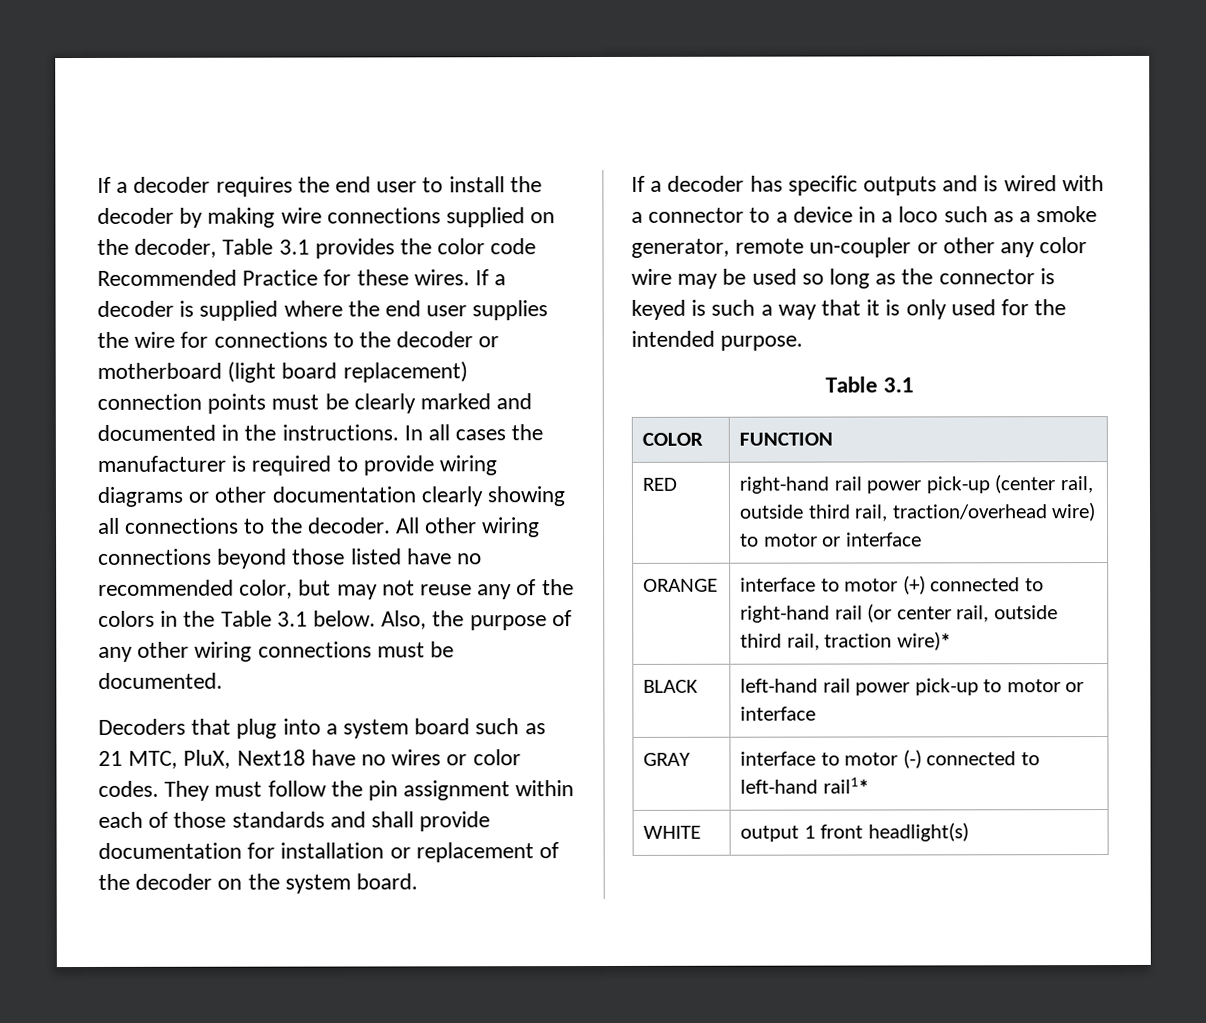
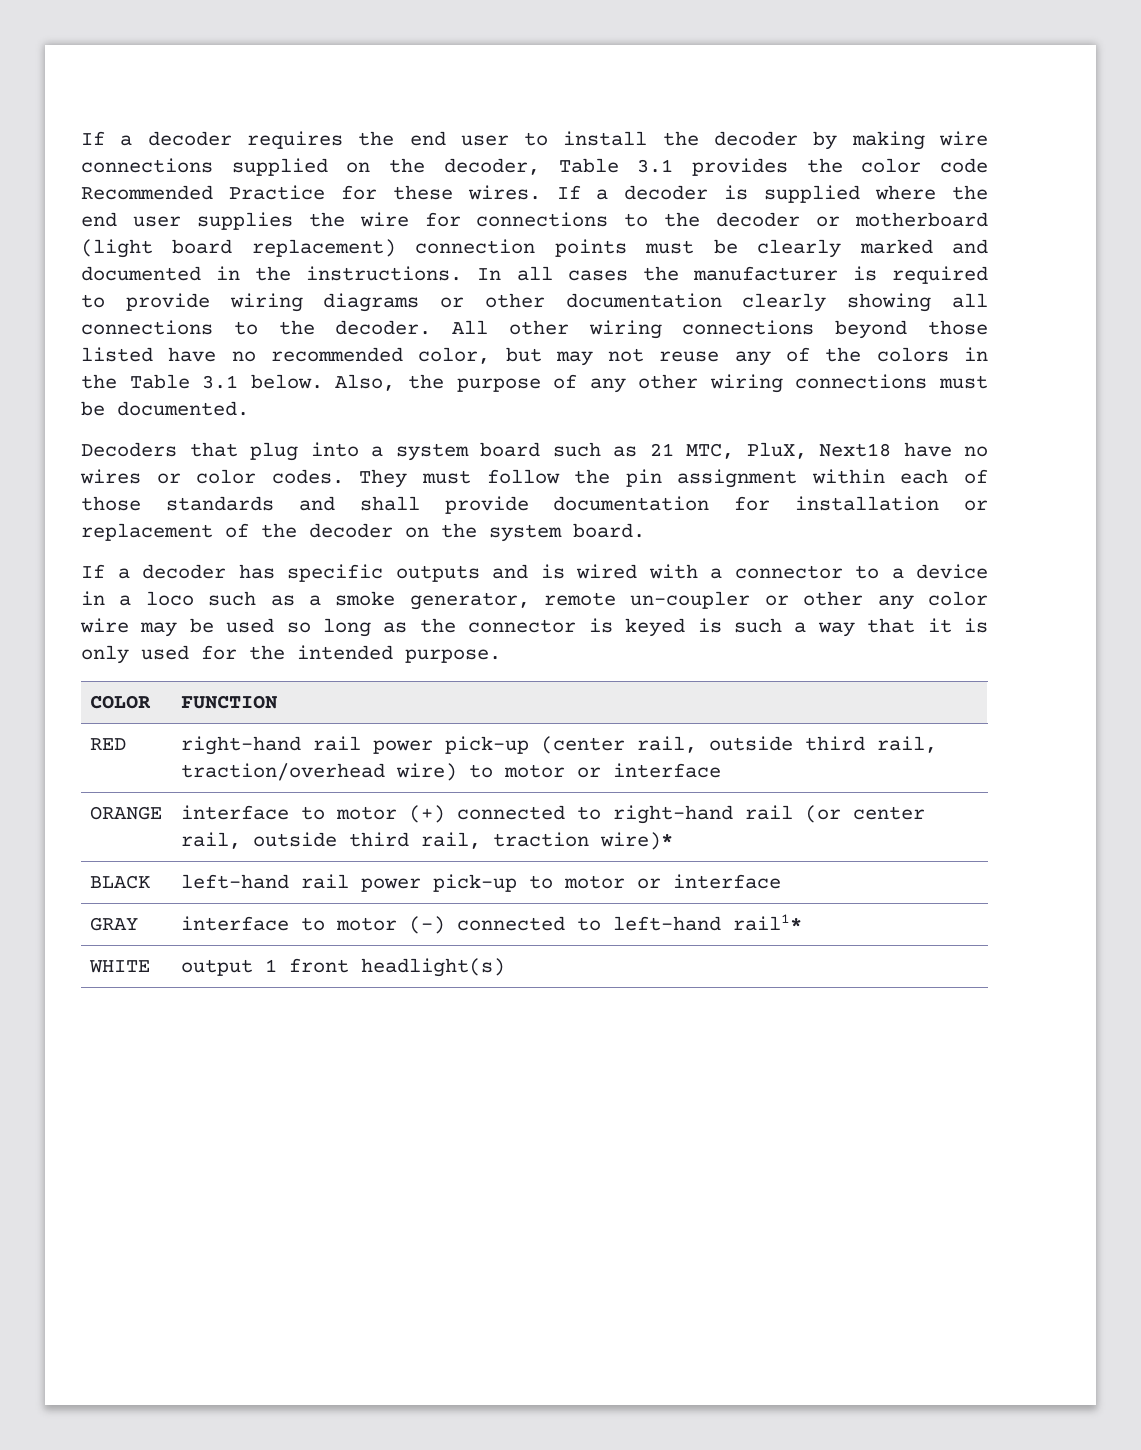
[824,376,915,393] // Table 3.1 -> (501, 656) none

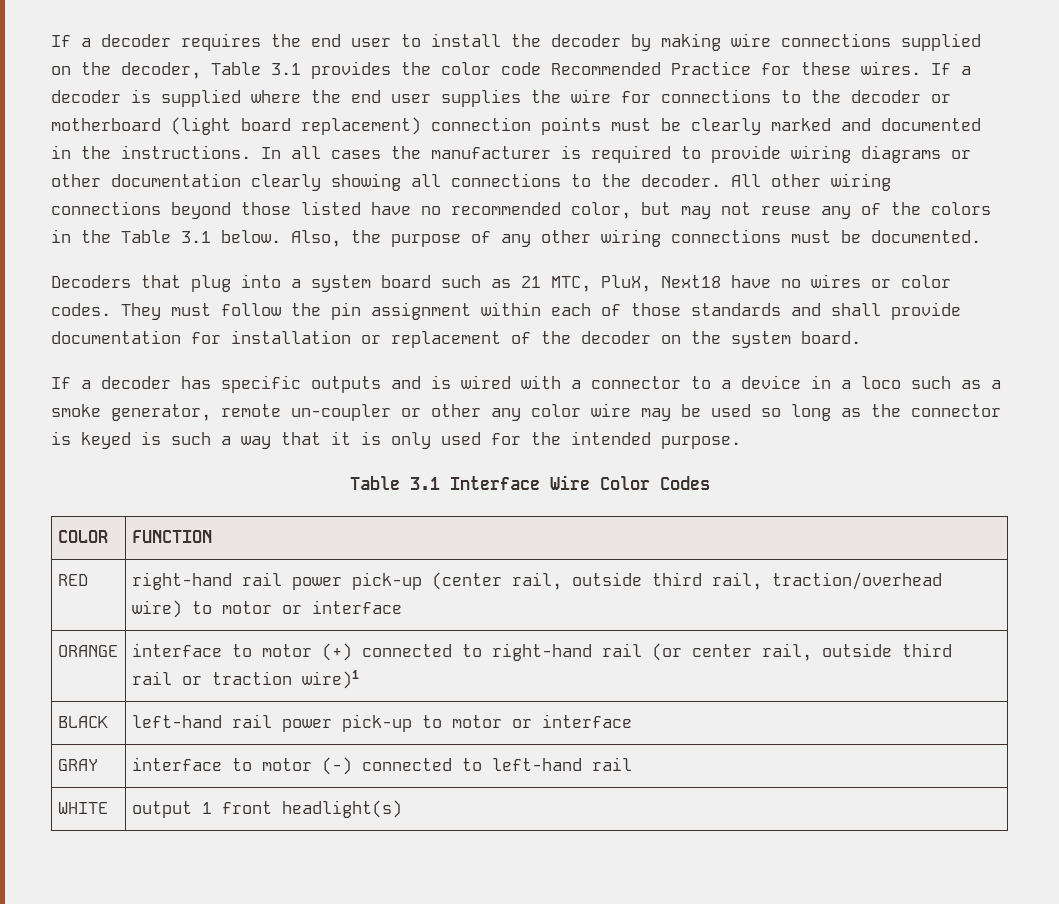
(501, 656) none -> [349,475,710,490] // Table 3.1 Interface Wire Color Codes
[421,832,674,850] rail, traction wire)* -> [131,670,359,689] rail or traction wire)1
[733,914,803,931] rail1* -> [591,757,632,771] rail

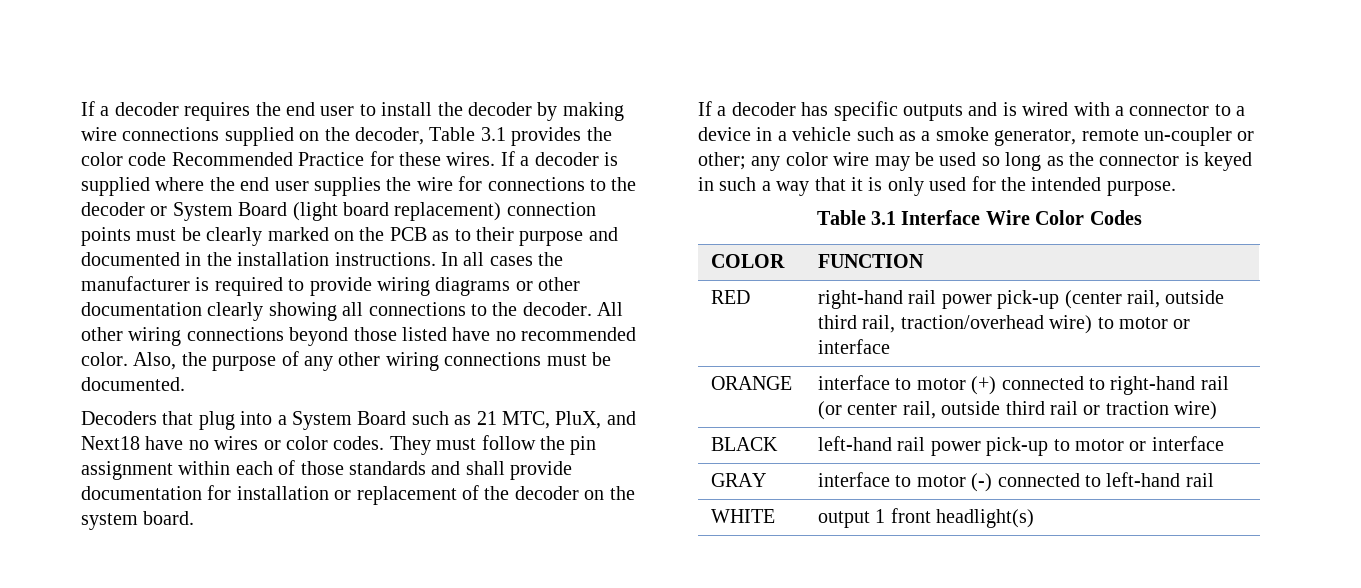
[51,118,161,131] motherboard -> [172,202,288,221] System Board
(831, 124) none -> [334,227,584,246] on the PCB as to their purpose
(111, 152) none -> [237,252,330,266] installation
[571,202,991,219] [51,229,281,243] color, but may not reuse any of the colors in the Table 3.1 below. -> [81,352,128,366] color.
[311,275,431,292] system board -> [292,411,407,430] System Board
(651, 283) none -> [606,411,636,425] and
[861,376,901,389] loco -> [792,127,852,141] vehicle
[431,404,481,417] other -> [698,152,746,170] other;
[141,431,161,445] is -> [698,177,714,191] in
[301,670,359,689] wire)1 -> [1174,401,1218,420] wire)

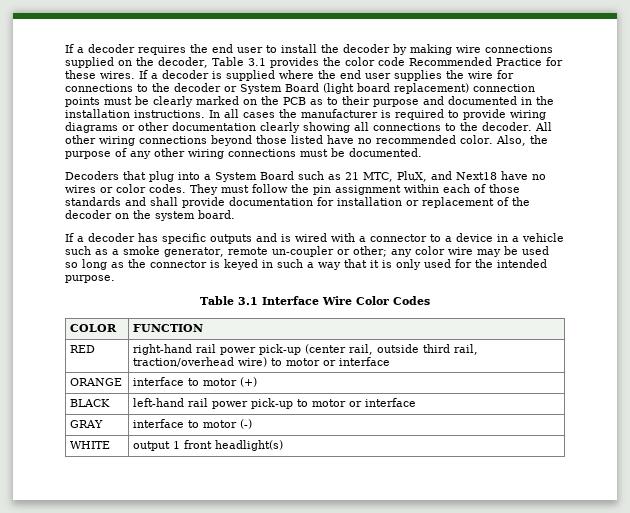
[1001,376,1229,395] [817,401,1218,420] connected to right-hand rail (or center rail, outside third rail or traction wire) -> (258, 382) none
[997,472,1214,487] connected to left-hand rail -> (253, 424) none

